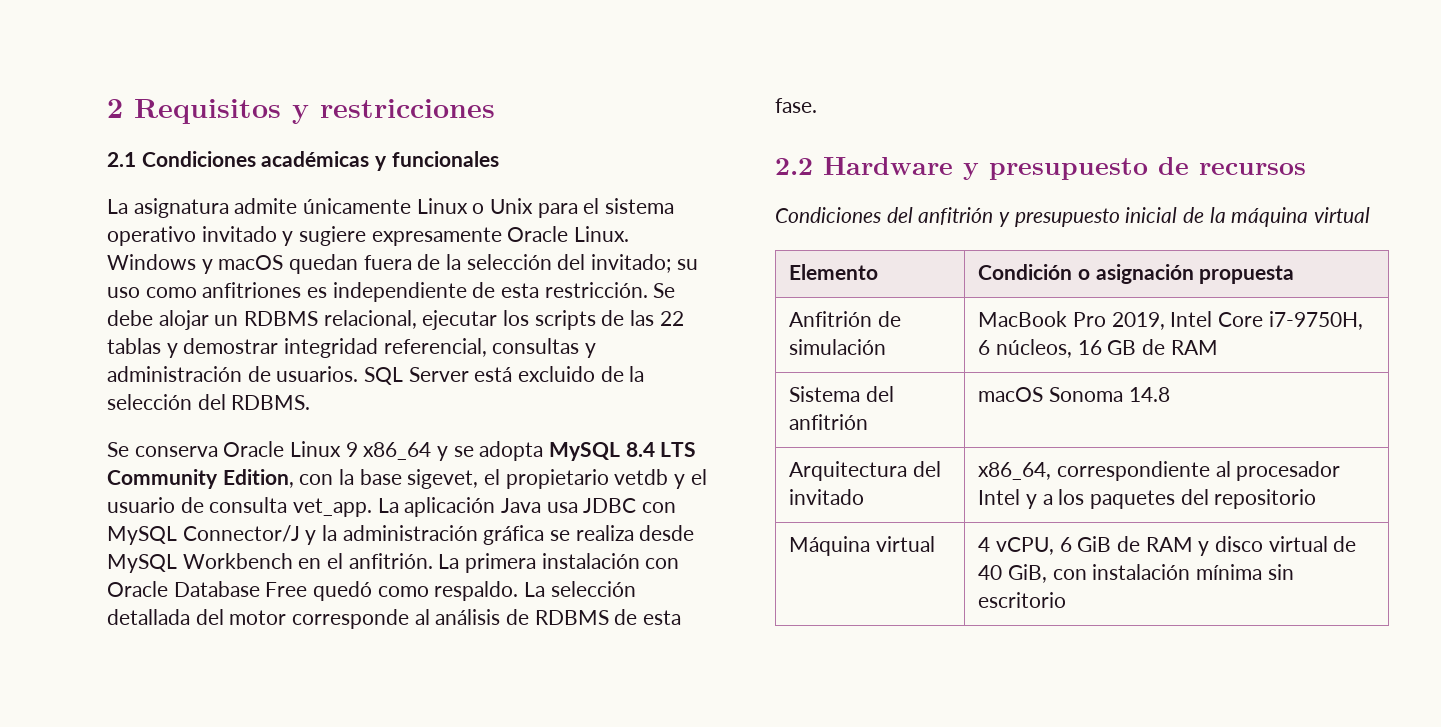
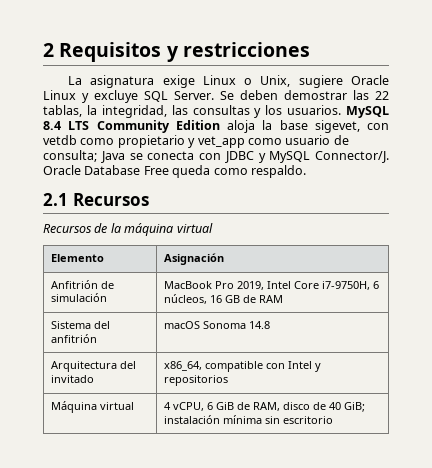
[107,151,499,171] [107,198,675,218] [107,226,630,246] [107,254,698,274] [107,282,676,302] [107,310,684,330] [107,338,597,358] [107,366,645,385] [107,394,311,410] [107,441,544,461] 2.1 Condiciones académicas y funcionales // La asignatura admite únicamente Linux o Unix para el sistema operativo invitado y sugiere expresamente Oracle Linux. Windows y macOS quedan fuera de la selección del invitado; su uso como anfitriones es independiente de esta restricción. Se debe alojar un RDBMS relacional, ejecutar los scripts de las 22 tablas y demostrar integridad referencial, consultas y administración de usuarios. SQL Server está excluido de la selección del RDBMS. // Se conserva Oracle Linux 9 x86_64 y se adopta -> [68,75,390,88] [43,90,389,103] [43,105,342,118] La asignatura exige Linux o Unix, sugiere Oracle Linux y excluye SQL Server. Se deben demostrar las 22 tablas, la integridad, las consultas y los usuarios.
[222,469,334,488] Edition, con -> [175,120,255,133] Edition aloja
[484,469,707,489] [107,497,677,517] [107,525,695,545] [107,553,680,573] el propietario vetdb y el usuario de consulta vet_app. La aplicación Java usa JDBC con MySQL Connector/J y la administración gráfica se realiza desde MySQL Workbench en el anfitrión. La primera instalación con -> [367,123,389,130] [43,135,349,148] [43,150,389,163] con vetdb como propietario y vet_app como usuario de consulta; Java se conecta con JDBC y MySQL Connector/J.
[313,581,373,601] quedó -> [172,165,211,178] queda
[524,581,636,597] [107,609,682,629] [775,98,817,113] [775,157,1306,180] [775,207,1178,227] La selección detallada del motor corresponde al análisis de RDBMS de esta fase. // 2.2 Hardware y presupuesto de recursos // Condiciones del anfitrión y presupuesto inicial -> [43,193,149,206] [43,224,92,233] // 2.1 Recursos // Recursos
[978,264,1295,284] Condición o asignación propuesta -> [164,253,225,265] Asignación
[1056,461,1341,481] [978,489,1317,509] correspondiente al procesador Intel y a los paquetes del repositorio -> [205,361,322,372] [164,375,229,386] compatible con Intel y repositorios
[1145,536,1357,556] [978,564,1087,583] RAM y disco virtual de 40 GiB, con -> [253,402,366,412] RAM, disco de 40 GiB;

